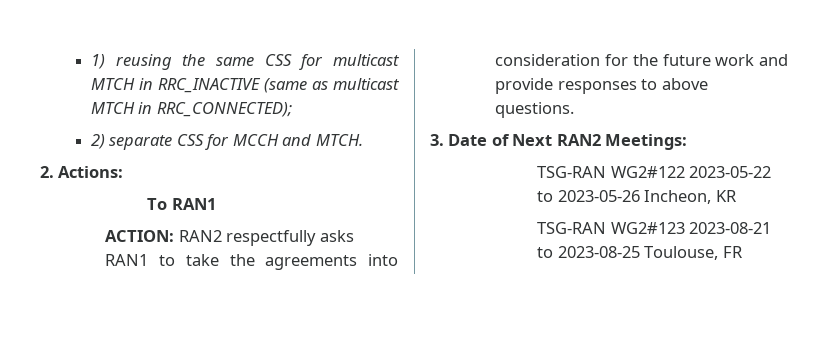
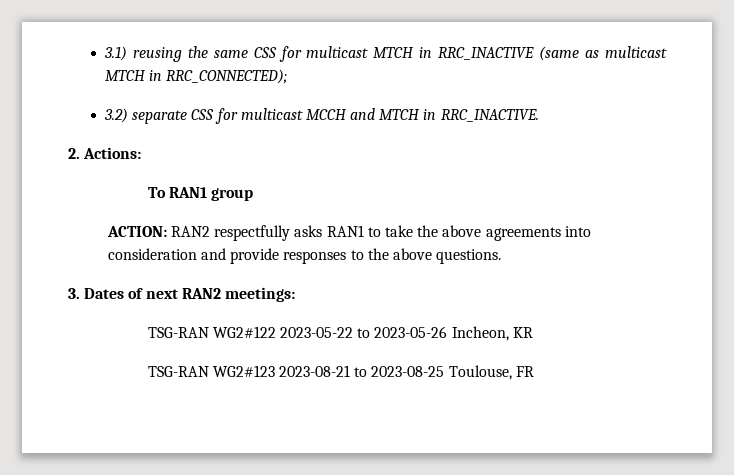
[90,54,105,69] 1) -> [103,46,127,61] 3.1)
[90,134,105,149] 2) -> [103,108,128,123] 3.2)
(230, 142) none -> [240,108,303,120] multicast
[315,134,363,146] MTCH. -> [379,109,539,122] MTCH in RRC_INACTIVE.
(216, 204) none -> [211,188,254,201] group
(255, 260) none -> [442,225,482,237] above
[605,54,755,66] for the future work -> (197, 254) none
(658, 84) none -> [367,248,389,260] the
[448,134,688,150] Date of Next RAN2 Meetings: -> [84,287,295,302] Dates of next RAN2 meetings:

